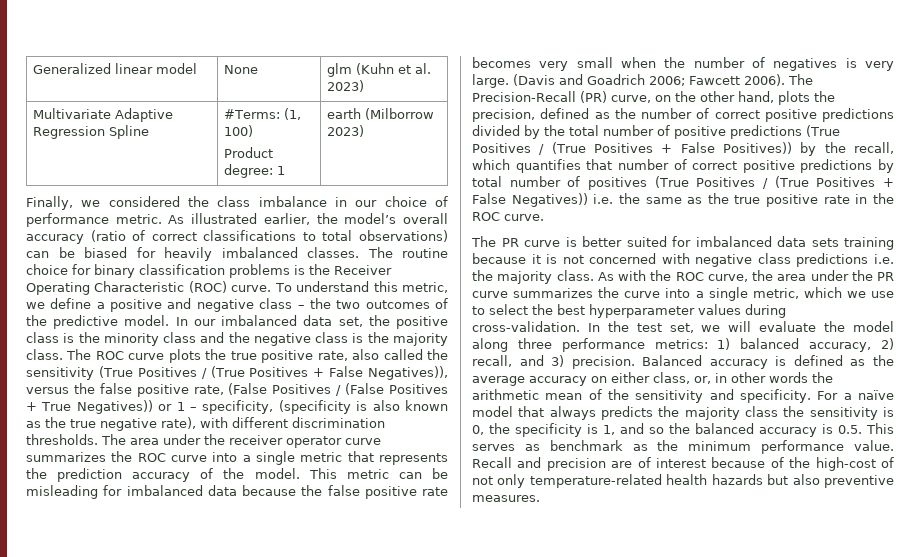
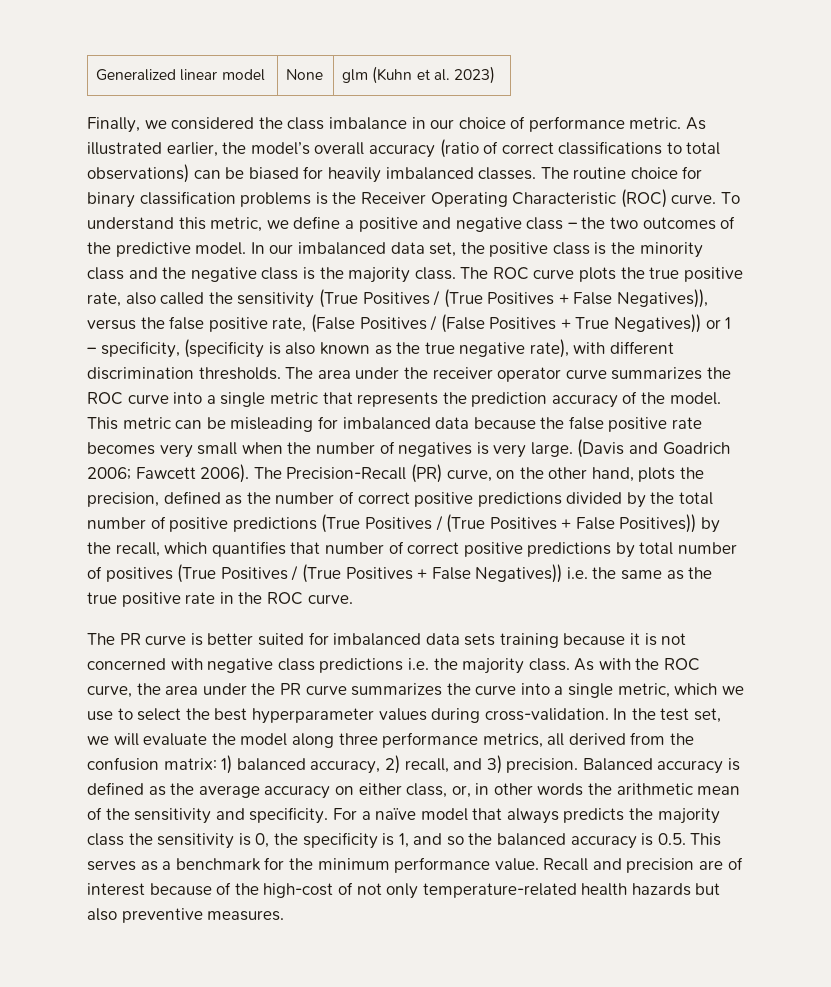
[33,108,174,122] [33,125,150,139] [224,108,302,120] [224,125,254,137] [224,147,274,158] [224,164,286,178] [327,108,435,120] [327,125,365,137] // Multivariate Adaptive Regression Spline | #Terms: (1, 100) // Product degree: 1 | earth (Milborrow 2023) -> (495, 75) none
[654,339,708,349] metrics: -> [482,732,695,748] [87,757,217,771] metrics, all derived from the confusion matrix:
[549,440,648,451] benchmark as -> [162,857,285,871] a benchmark for

